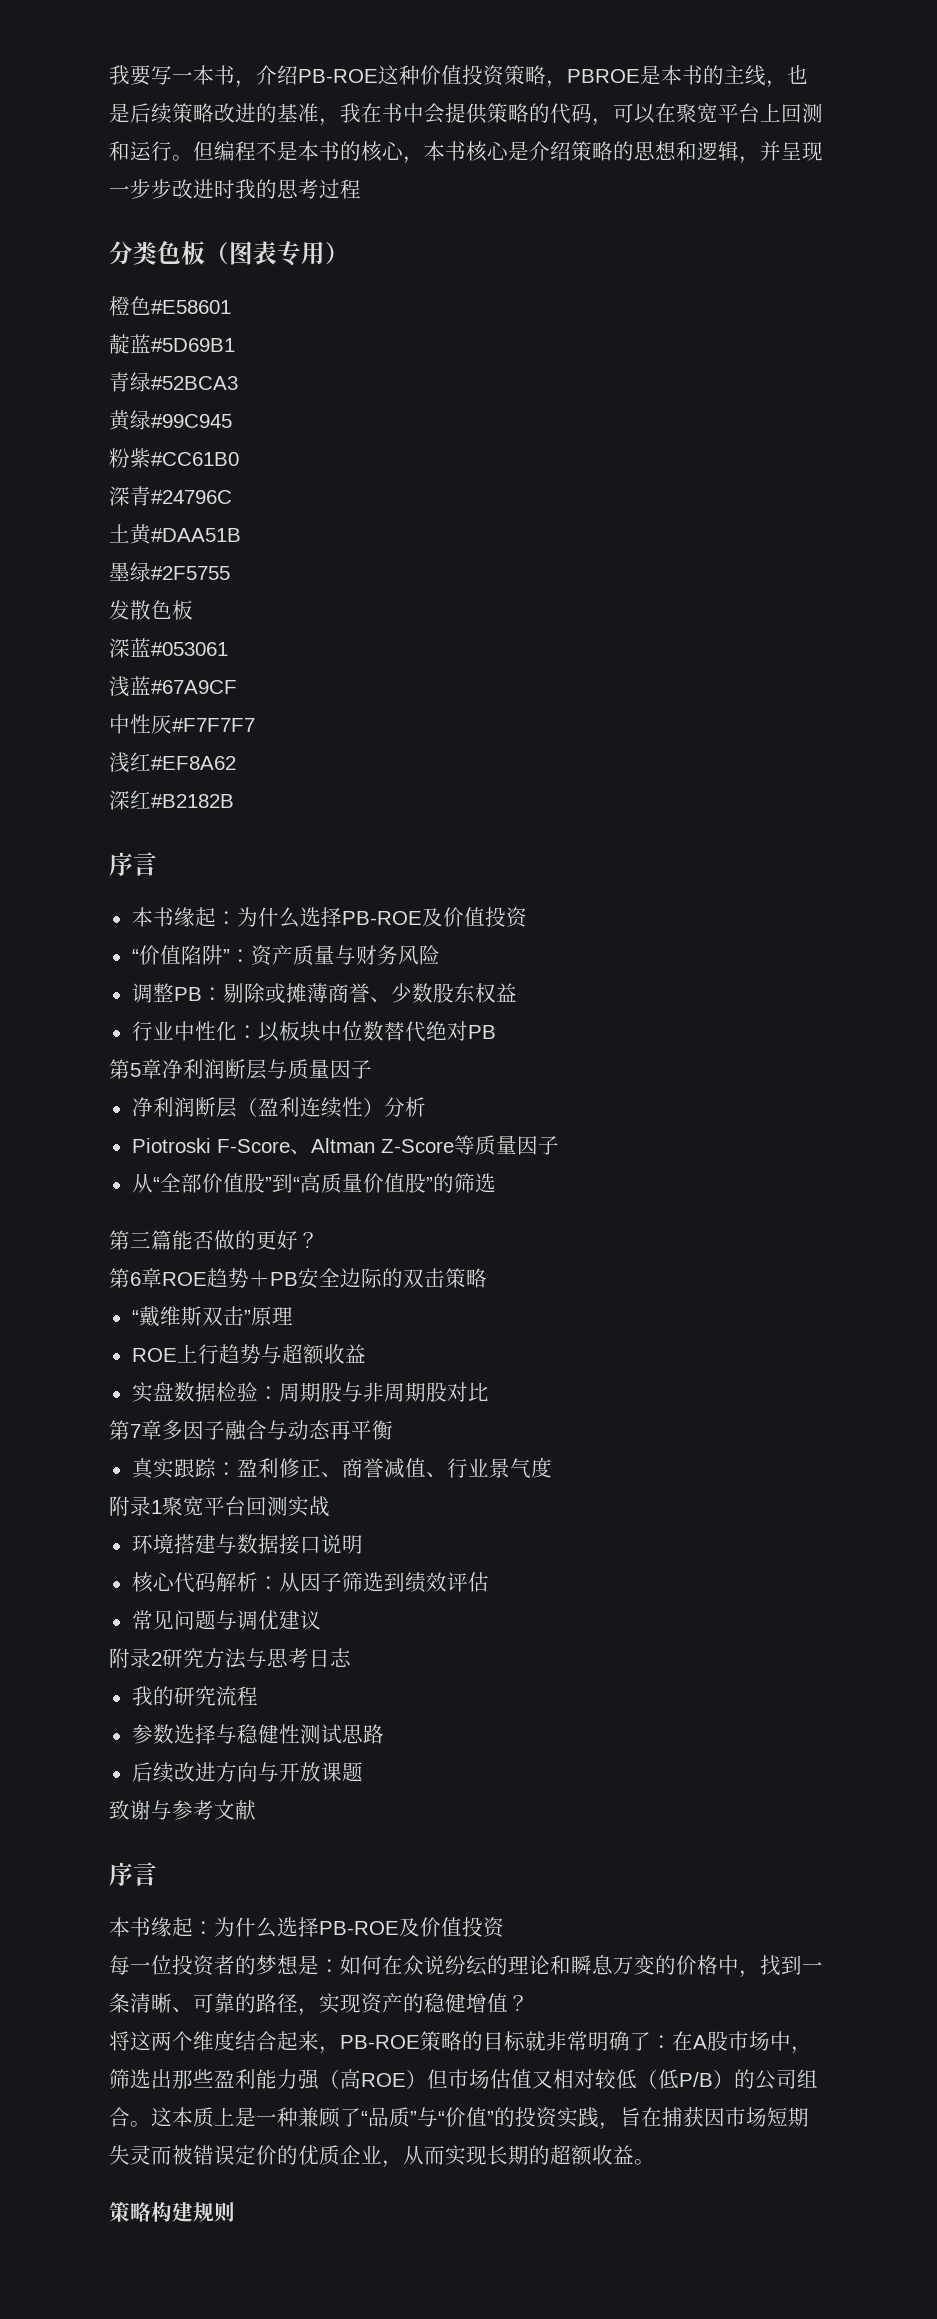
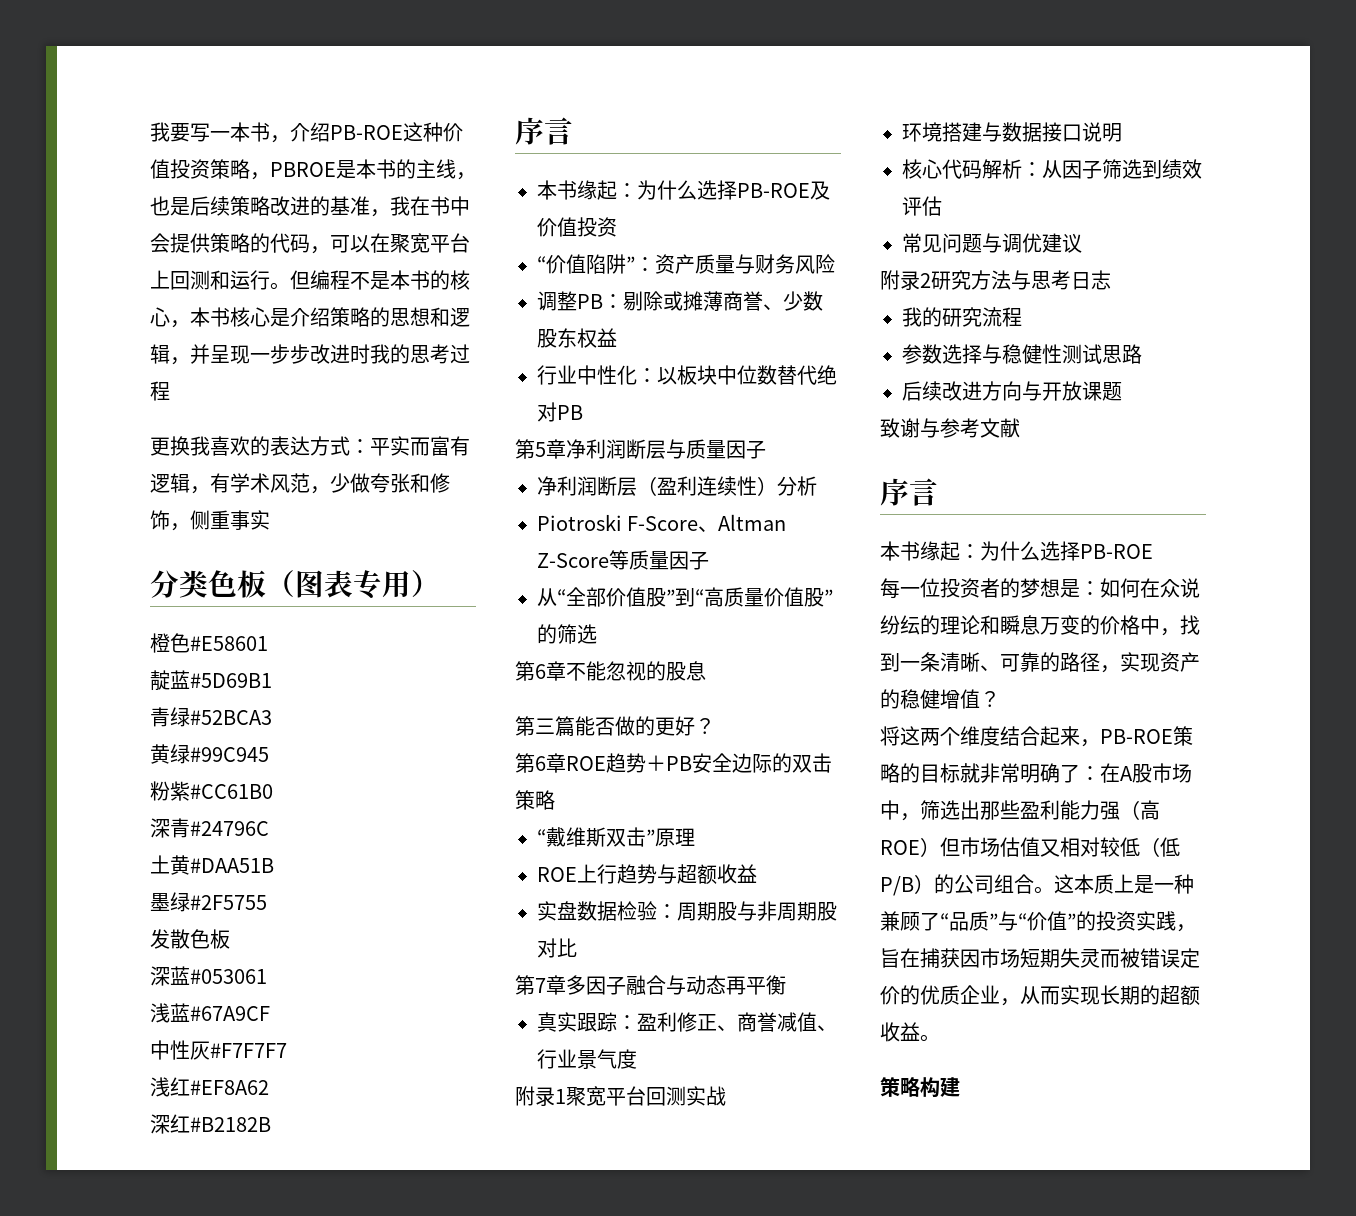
(361, 189) none -> [150,436,470,456] [150,473,450,494] [150,510,270,531] // 更换我喜欢的表达方式：平实而富有逻辑，有学术风范，少做夸张和修饰，侧重事实
(496, 1183) none -> [515,661,706,681] // 第6章不能忽视的股息
[399,1917,504,1938] 及价值投资 -> (1153, 551) none
[193,2202,235,2223] 规则 -> (960, 1087) none

